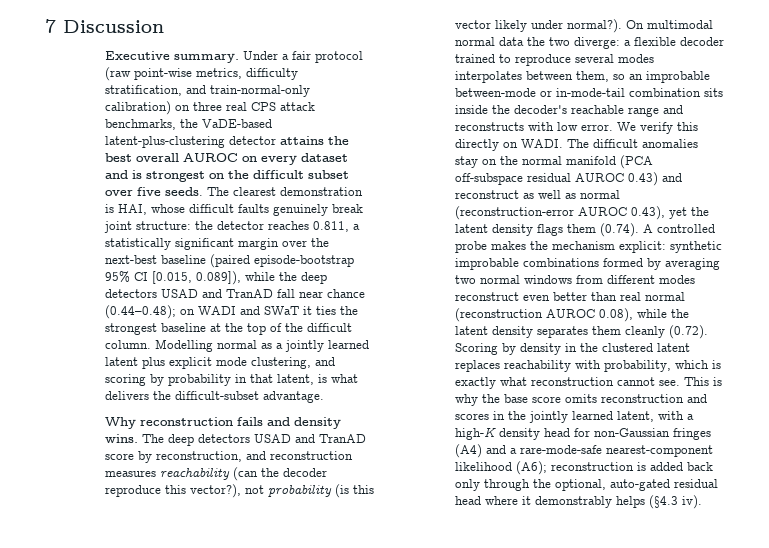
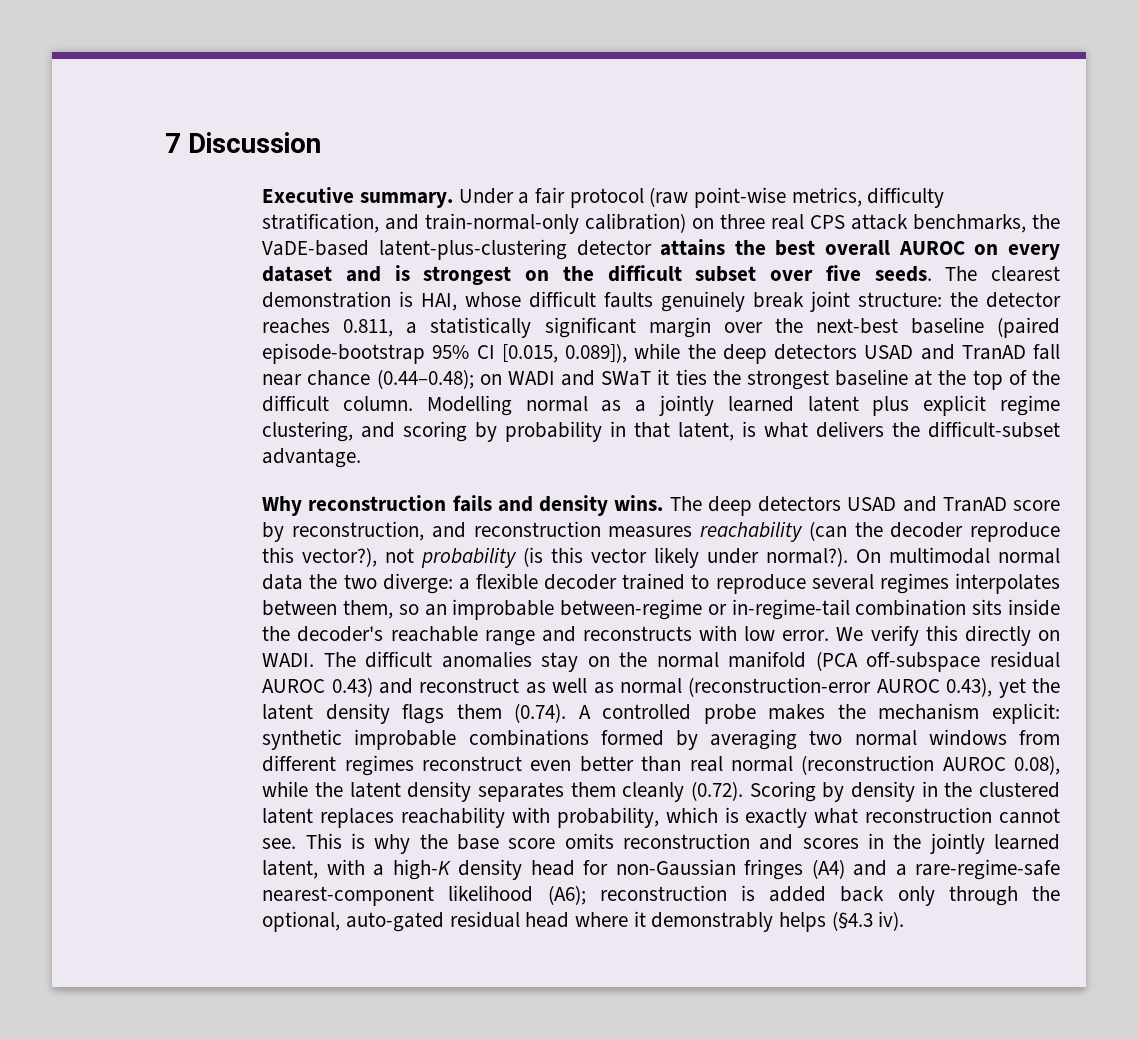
[215,357,247,366] mode -> [999,395,1060,416] regime
[617,54,654,63] modes -> [879,573,949,594] regimes
[454,88,625,97] between-mode or in-mode-tail -> [560,599,850,620] between-regime or in-regime-tail
[658,275,695,284] modes -> [344,755,414,776] regimes
[519,445,602,454] rare-mode-safe -> [915,859,1060,880] rare-regime-safe

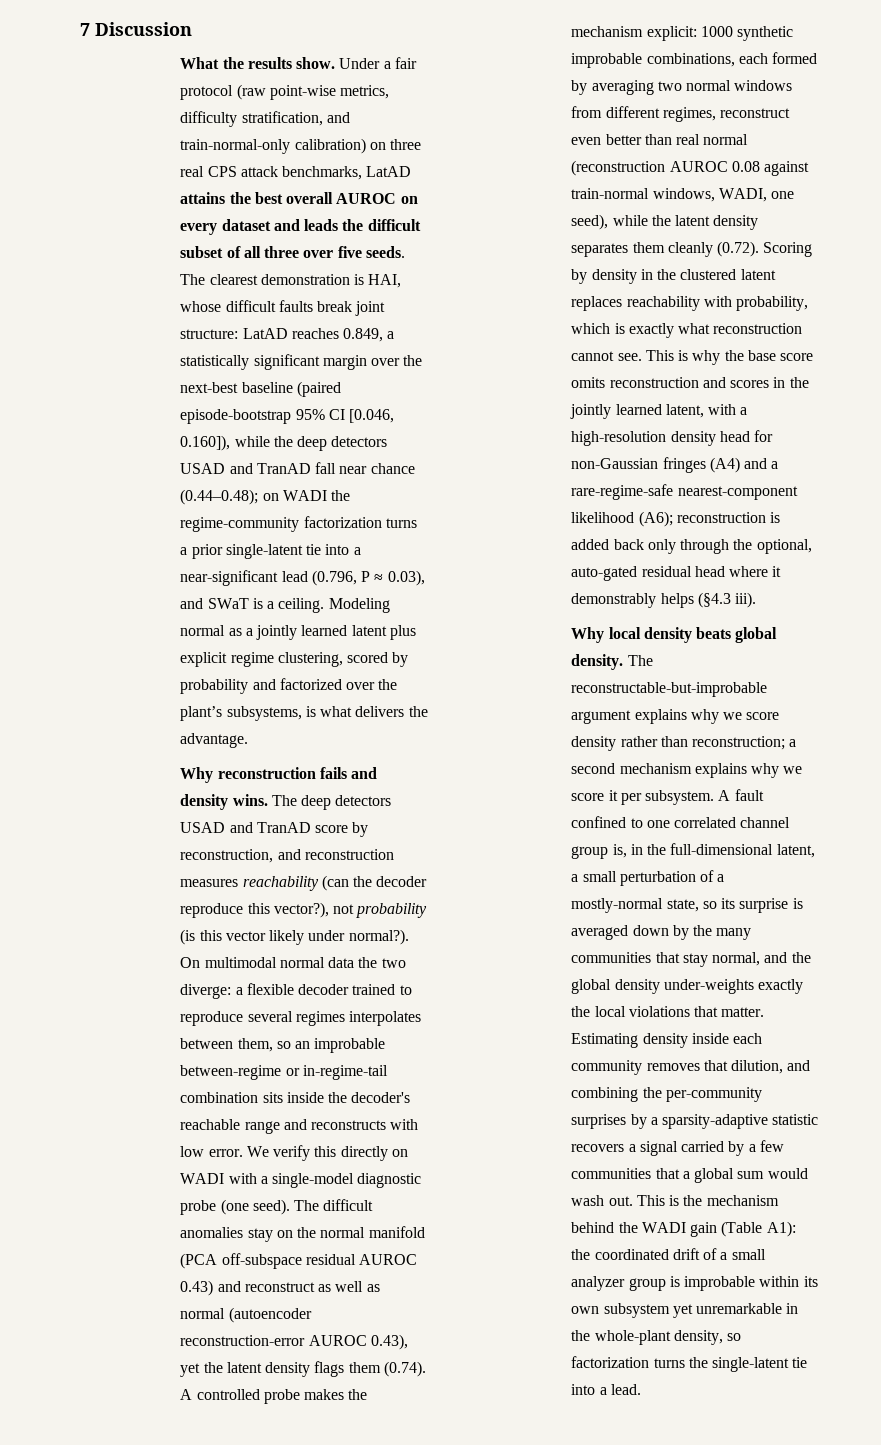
[262,187,453,208] Executive summary. -> [180,57,336,69] What the results show.
[1032,214,1061,229] [262,239,652,260] the VaDE-based latent-plus-clustering detector -> [366,166,412,177] LatAD
[394,265,757,285] is strongest on the difficult subset -> [304,219,421,231] [180,246,300,258] leads the difficult subset of all three
[661,291,746,312] genuinely -> (313, 306) none
[950,292,1062,308] [262,318,394,337] the detector reaches 0.811, -> [242,328,384,342] LatAD reaches 0.849,
[501,343,628,363] [0.015, 0.089]), -> [349,409,395,423] [180,435,231,451] [0.046, 0.160]),
[561,369,1061,390] [262,395,512,416] and SWaT it ties the strongest baseline at the top of the difficult column. Modelling -> [331,490,351,501] [180,516,417,532] [180,544,361,559] [180,570,425,586] [180,598,390,613] the regime-community factorization turns a prior single-latent tie into a near-significant lead (0.796, P ≈ 0.03), and SWaT is a ceiling. Modeling
[361,421,735,442] and scoring by probability in that latent, -> [347,652,409,667] [180,678,398,694] [180,706,302,721] scored by probability and factorized over the plant’s subsystems,
[928,421,1060,438] difficult-subset -> (428, 711) none
[262,653,315,667] WADI. -> [180,1173,422,1188] [180,1199,290,1215] WADI with a single-model diagnostic probe (one seed).
[688,677,872,697] (reconstruction-error -> [228,1307,312,1323] [180,1335,306,1346] (autoencoder reconstruction-error
(1060, 713) none -> [700,26,733,37] 1000
[468,729,589,746] combinations -> [646,53,768,67] combinations, each
[344,755,414,776] regimes -> [662,107,716,122] regimes,
[1014,755,1060,775] 0.08), -> [731,161,810,176] [571,188,795,202] [571,214,609,230] 0.08 against train-normal windows, WADI, one seed),
[392,859,451,880] high-K -> [571,431,667,446] high-resolution
[878,911,905,931] iv). -> [735,592,757,608] [571,627,778,643] [571,654,653,670] [571,682,768,697] [571,709,780,724] [571,736,797,751] [571,763,803,778] [571,789,764,805] [571,816,791,828] [571,843,815,859] [571,870,725,886] [571,898,803,913] [571,925,752,940] [571,952,811,967] [571,979,804,994] [571,1006,765,1017] [571,1033,763,1048] [571,1060,811,1075] [571,1087,762,1102] [571,1114,819,1129] [571,1140,785,1156] [571,1168,808,1183] [571,1195,779,1206] [571,1221,796,1237] [571,1248,766,1260] [571,1276,818,1291] [571,1303,799,1318] [571,1330,742,1345] [571,1356,808,1372] [571,1384,641,1395] iii). // Why local density beats global density. The reconstructable-but-improbable argument explains why we score density rather than reconstruction; a second mechanism explains why we score it per subsystem. A fault confined to one correlated channel group is, in the full-dimensional latent, a small perturbation of a mostly-normal state, so its surprise is averaged down by the many communities that stay normal, and the global density under-weights exactly the local violations that matter. Estimating density inside each community removes that dilution, and combining the per-community surprises by a sparsity-adaptive statistic recovers a signal carried by a few communities that a global sum would wash out. This is the mechanism behind the WADI gain (Table A1): the coordinated drift of a small analyzer group is improbable within its own subsystem yet unremarkable in the whole-plant density, so factorization turns the single-latent tie into a lead.

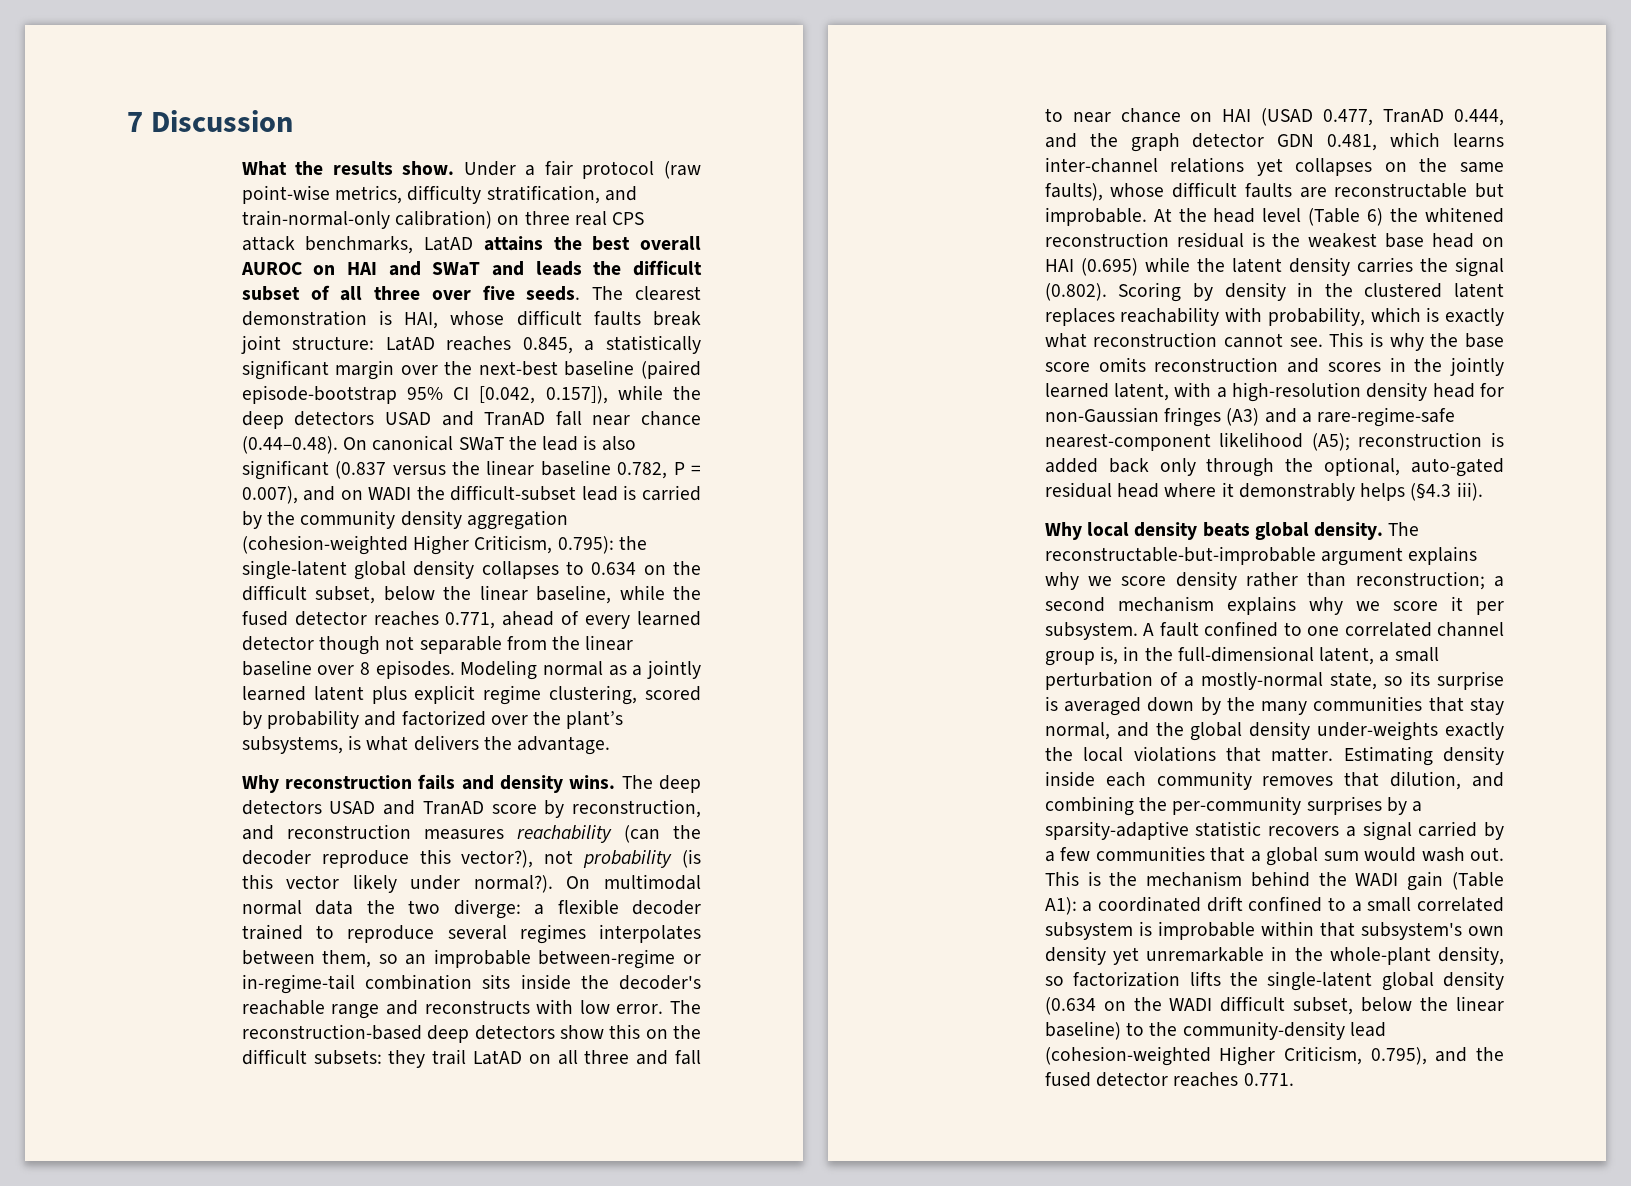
[180,219,271,235] every dataset -> [347,261,481,276] HAI and SWaT
[343,328,384,342] 0.849, -> [522,337,573,354] 0.845,
[349,409,395,423] [180,435,231,451] [0.046, 0.160]), -> [479,386,608,404] [0.042, 0.157]),
[180,489,351,505] [180,516,417,532] [180,544,361,559] [180,570,425,586] [180,598,325,613] (0.44–0.48); on WADI the regime-community factorization turns a prior single-latent tie into a near-significant lead (0.796, P ≈ 0.03), and SWaT is a ceiling. -> [241,435,636,454] [241,460,701,480] [241,485,701,504] [241,510,568,530] [241,535,647,555] [241,560,701,580] [241,585,701,604] [241,611,701,629] [241,635,634,655] [241,660,455,679] (0.44–0.48). On canonical SWaT the lead is also significant (0.837 versus the linear baseline 0.782, P = 0.007), and on WADI the difficult-subset lead is carried by the community density aggregation (cohesion-weighted Higher Criticism, 0.795): the single-latent global density collapses to 0.634 on the difficult subset, below the linear baseline, while the fused detector reaches 0.771, ahead of every learned detector though not separable from the linear baseline over 8 episodes.
[246,1145,409,1161] [180,1173,422,1188] [180,1199,374,1215] [180,1226,425,1242] [180,1253,418,1269] [180,1280,380,1296] [180,1307,312,1323] [180,1334,408,1350] [180,1361,427,1377] [180,1389,368,1404] [571,26,794,41] [571,52,818,68] [571,80,793,95] [571,106,791,122] [571,134,749,145] [571,160,810,176] [571,188,795,202] [571,214,759,230] [571,241,760,257] We verify this directly on WADI with a single-model diagnostic probe (one seed). The difficult anomalies stay on the normal manifold (PCA off-subspace residual AUROC 0.43) and reconstruct as well as normal (autoencoder reconstruction-error AUROC 0.43), yet the latent density flags them (0.74). A controlled probe makes the mechanism explicit: 1000 synthetic improbable combinations, each formed by averaging two normal windows from different regimes, reconstruct even better than real normal (reconstruction AUROC 0.08 against train-normal windows, WADI, one seed), while the latent density separates them cleanly (0.72). -> [669,1000,701,1014] [241,1024,701,1043] [241,1049,702,1068] [1044,108,1504,126] [1044,132,1504,152] [1044,157,1504,176] [1044,182,1504,201] [1044,207,1504,226] [1044,232,1504,248] [1044,257,1504,277] [1044,283,1107,301] The reconstruction-based deep detectors show this on the difficult subsets: they trail LatAD on all three and fall to near chance on HAI (USAD 0.477, TranAD 0.444, and the graph detector GDN 0.481, which learns inter-channel relations yet collapses on the same faults), whose difficult faults are reconstructable but improbable. At the head level (Table 6) the whitened reconstruction residual is the weakest base head on HAI (0.695) while the latent density carries the signal (0.802).
[709,457,740,473] (A4) -> [1226,408,1260,426] (A3)
[638,511,673,527] (A6); -> [1311,433,1350,451] (A5);
[571,1249,591,1260] the -> [1082,901,1093,912] a
[703,1248,766,1260] [571,1276,818,1291] [571,1303,670,1318] of a small analyzer group is improbable within its own subsystem -> [1248,896,1504,912] [1044,921,1504,940] [1044,946,1106,965] confined to a small correlated subsystem is improbable within that subsystem's own density
[653,1357,808,1372] [571,1384,641,1395] turns the single-latent tie into a lead. -> [1189,971,1504,991] [1044,996,1504,1015] [1044,1021,1386,1040] [1044,1046,1504,1066] [1044,1072,1294,1087] lifts the single-latent global density (0.634 on the WADI difficult subset, below the linear baseline) to the community-density lead (cohesion-weighted Higher Criticism, 0.795), and the fused detector reaches 0.771.

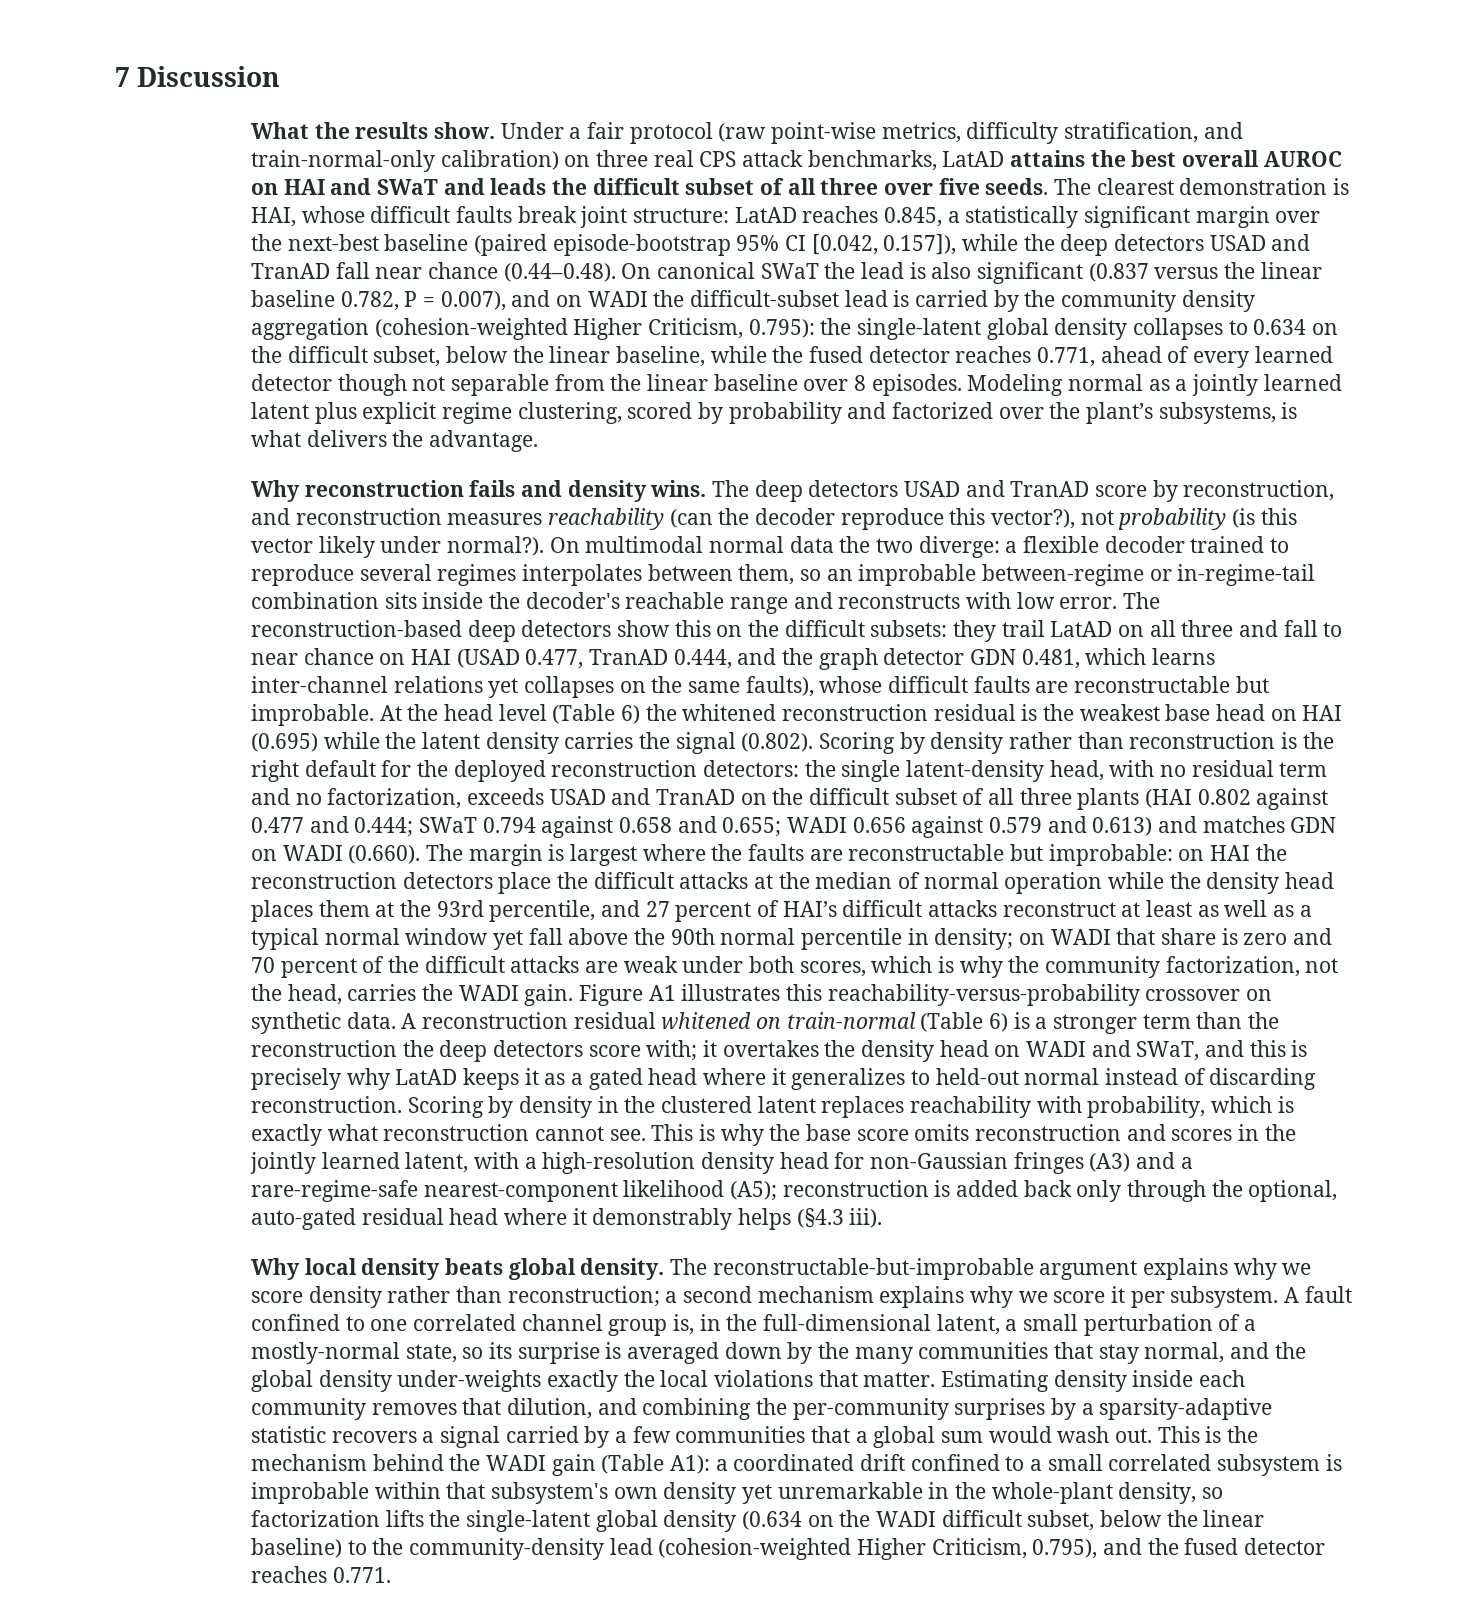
(1286, 291) none -> [1009,732,1334,749] [251,760,1328,782] [251,788,1329,810] [251,816,1337,838] [251,844,1287,866] [251,872,1335,894] [251,900,1312,922] [251,928,1333,950] [251,956,1339,978] [251,984,1273,1006] [251,1012,1280,1034] [251,1040,1308,1062] [251,1068,1317,1090] [251,1096,593,1118] rather than reconstruction is the right default for the deployed reconstruction detectors: the single latent-density head, with no residual term and no factorization, exceeds USAD and TranAD on the difficult subset of all three plants (HAI 0.802 against 0.477 and 0.444; SWaT 0.794 against 0.658 and 0.655; WADI 0.656 against 0.579 and 0.613) and matches GDN on WADI (0.660). The margin is largest where the faults are reconstructable but improbable: on HAI the reconstruction detectors place the difficult attacks at the median of normal operation while the density head places them at the 93rd percentile, and 27 percent of HAI’s difficult attacks reconstruct at least as well as a typical normal window yet fall above the 90th normal percentile in density; on WADI that share is zero and 70 percent of the difficult attacks are weak under both scores, which is why the community factorization, not the head, carries the WADI gain. Figure A1 illustrates this reachability-versus-probability crossover on synthetic data. A reconstruction residual whitened on train-normal (Table 6) is a stronger term than the reconstruction the deep detectors score with; it overtakes the density head on WADI and SWaT, and this is precisely why LatAD keeps it as a gated head where it generalizes to held-out normal instead of discarding reconstruction. Scoring by density

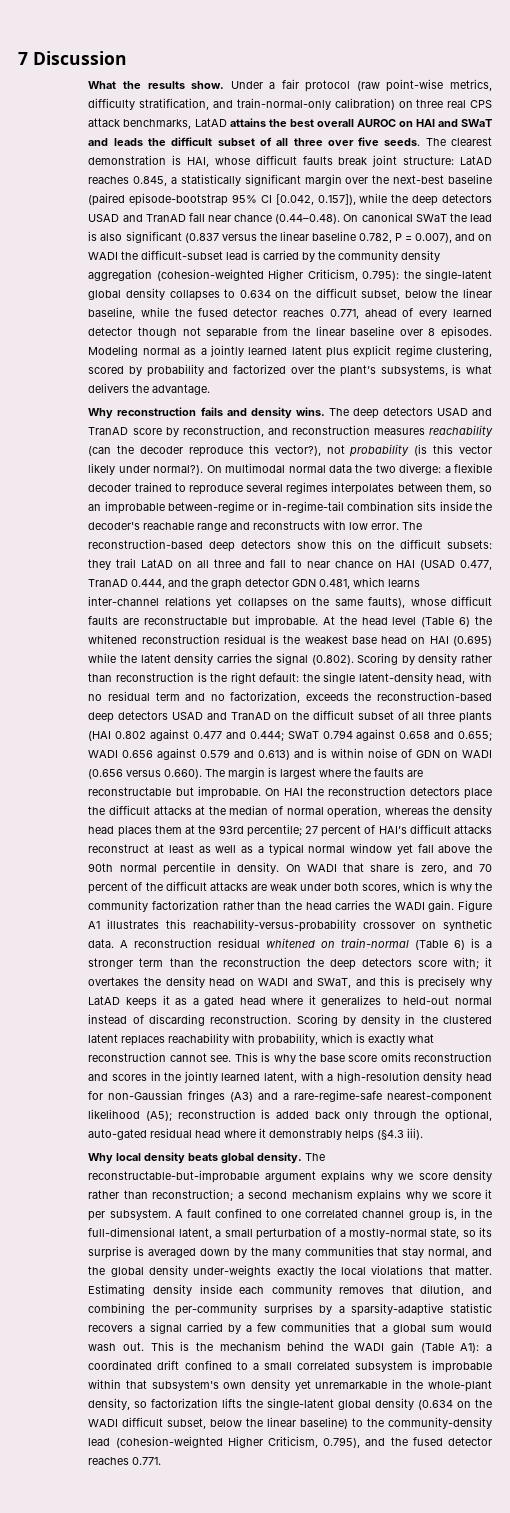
[304,760,800,782] default for the deployed reconstruction detectors: -> [259,673,300,682] default:
(545, 796) none -> [354,691,492,701] [88,711,169,723] the reconstruction-based deep detectors
[1202,816,1337,833] [251,845,421,864] matches GDN on WADI (0.660). -> [318,748,492,758] [88,769,203,779] is within noise of GDN on WADI (0.656 versus 0.660).
[1048,844,1205,866] improbable: on -> [197,786,280,799] improbable. On
[1004,872,1165,894] operation while -> [327,805,429,818] operation, whereas
[489,900,641,922] percentile, and -> [246,824,302,837] percentile;
[934,928,1046,950] density; on -> [237,862,301,874] density. On
[1243,933,1288,945] zero -> [420,865,447,874] zero,
[1165,956,1339,977] [251,984,342,1005] factorization, not the head, -> [152,900,332,910] factorization rather than the head

